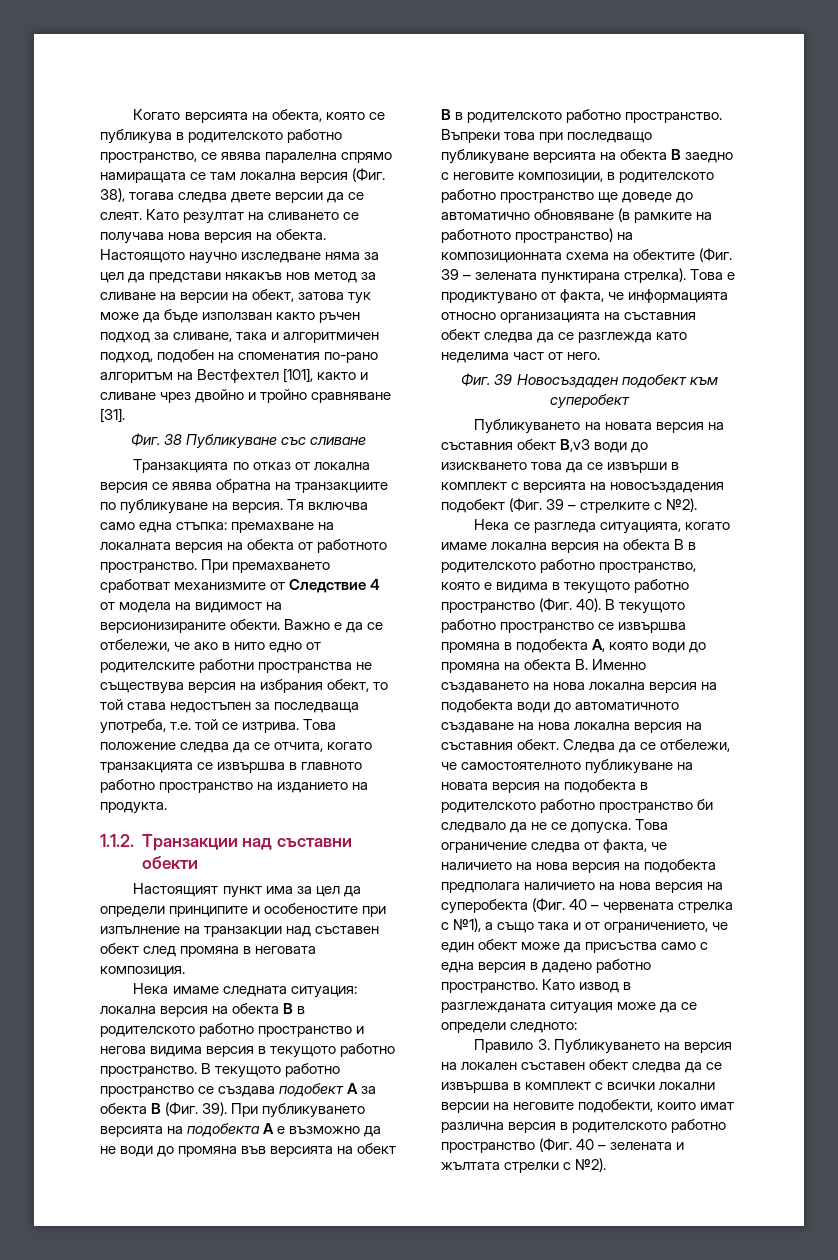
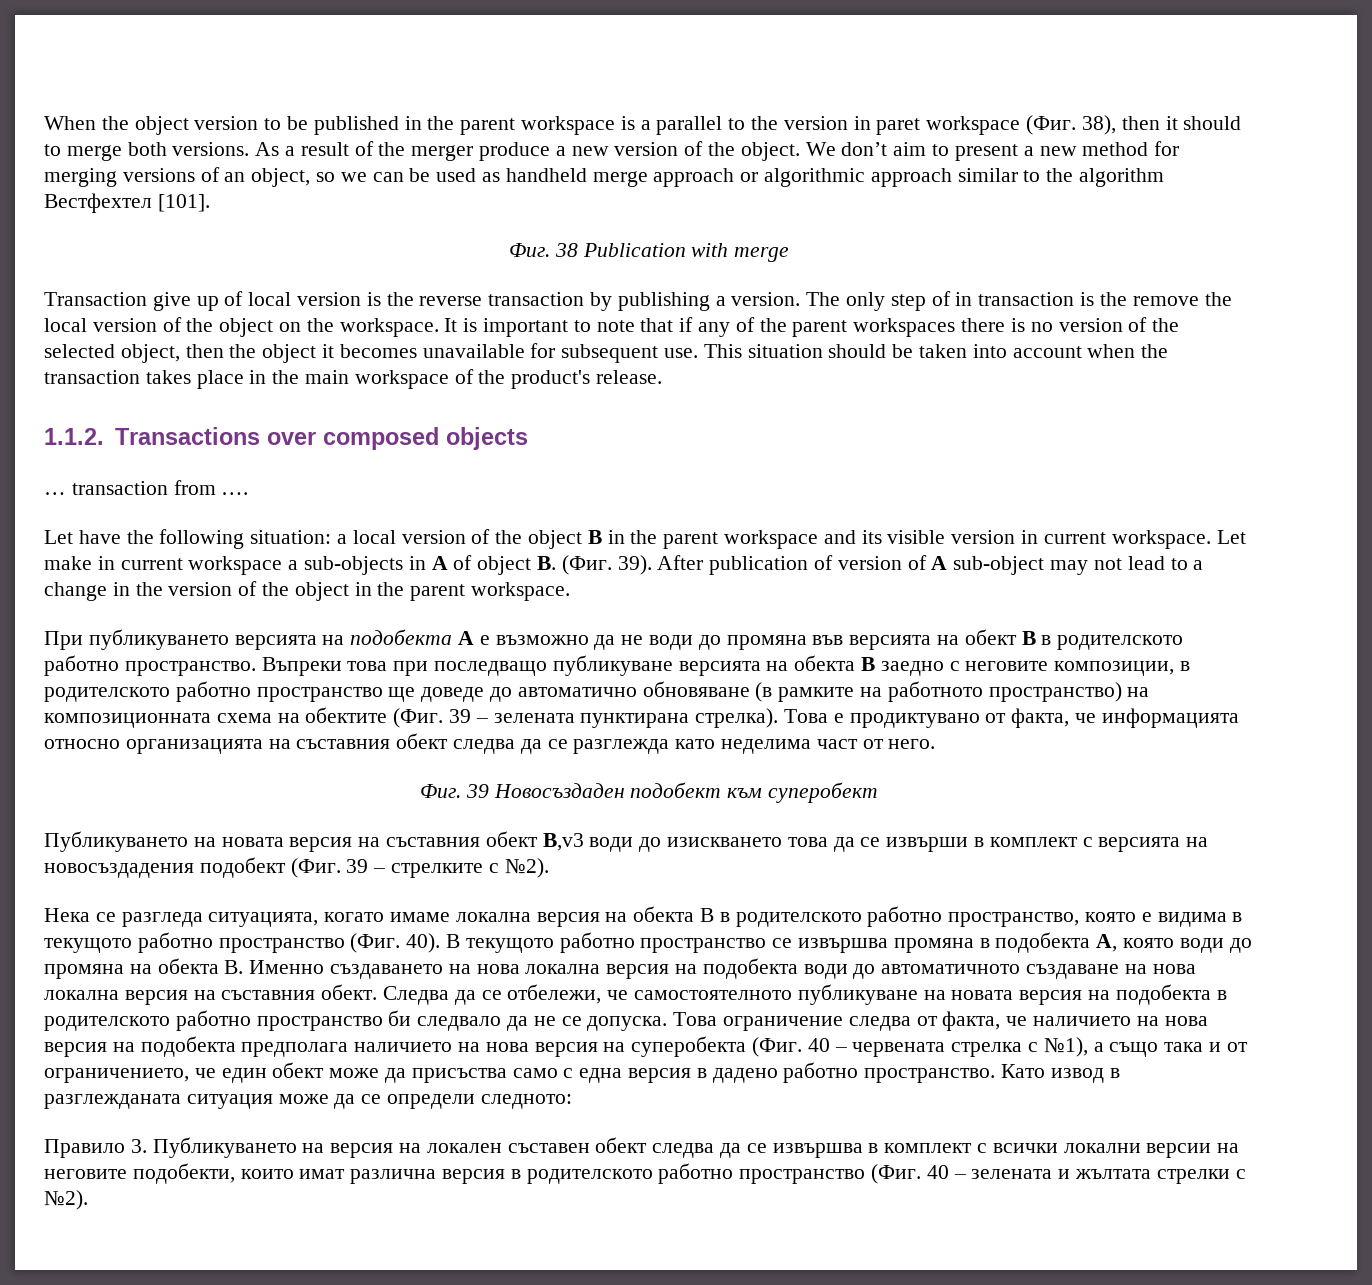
[133,109,385,123] [100,129,343,144] [100,152,393,163] [100,168,386,183] [100,188,365,203] [100,209,360,224] [100,229,327,244] [100,249,380,264] [100,272,377,283] [100,289,372,304] [100,309,361,323] [100,332,380,343] [100,349,379,363] [100,368,369,383] [100,389,392,403] [100,408,125,423] [130,433,367,449] [133,459,370,473] [100,479,389,493] [100,499,369,514] [100,522,335,533] [100,539,388,553] [100,559,331,573] [100,579,381,593] [100,602,283,613] [100,619,384,633] [100,639,322,653] [100,659,373,673] [100,679,389,694] [100,699,360,713] [100,719,337,734] [100,742,373,753] [100,762,363,773] [100,779,369,793] [100,802,167,814] [100,834,352,851] [141,856,198,869] [133,883,361,898] [100,903,387,917] [100,926,380,937] [100,943,317,957] [100,966,185,977] [133,983,357,998] [100,1003,306,1017] [100,1023,365,1037] [100,1043,396,1058] [100,1063,341,1078] [100,1083,377,1097] [100,1102,228,1116] Когато версията на обекта, която се публикува в родителското работно пространство, се явява паралелна спрямо намиращата се там локална версия (Фиг. 38), тогава следва двете версии да се слеят. Като резултат на сливането се получава нова версия на обекта. Настоящото научно изследване няма за цел да представи някакъв нов метод за сливане на версии на обект, затова тук може да бъде използван както ръчен подход за сливане, така и алгоритмичен подход, подобен на споменатия по-рано алгоритъм на Вестфехтел [101], както и сливане чрез двойно и тройно сравняване [31]. // Фиг. 38 Публикуване със сливане // Транзакцията по отказ от локална версия се явява обратна на транзакциите по публикуване на версия. Тя включва само една стъпка: премахване на локалната версия на обекта от работното пространство. При премахването сработват механизмите от Следствие 4 от модела на видимост на версионизираните обекти. Важно е да се отбележи, че ако в нито едно от родителските работни пространства не съществува версия на избрания обект, то той става недостъпен за последваща употреба, т.е. той се изтрива. Това положение следва да се отчита, когато транзакцията се извършва в главното работно пространство на изданието на продукта. // 1.1.2. Транзакции над съставни обекти // Настоящият пункт има за цел да определи принципите и особеностите при изпълнение на транзакции над съставен обект след промяна в неговата композиция. // Нека имаме следната ситуация: локална версия на обекта В в родителското работно пространство и негова видима версия в текущото работно пространство. В текущото работно пространство се създава подобект А за обекта В (Фиг. 39). -> [44,115,1242,135] [44,141,1180,161] [44,167,1165,187] [44,193,210,213] [508,243,790,262] [44,291,1232,311] [44,317,1180,337] [44,343,1169,363] [44,369,663,389] [44,427,528,450] [44,480,249,495] [44,529,1246,549] [44,555,1204,575] [44,581,571,601] When the object version to be published in the parent workspace is a parallel to the version in paret workspace (Фиг. 38), then it should to merge both versions. As a result of the merger produce a new version of the object. We don’t aim to present a new method for merging versions of an object, so we can be used as handheld merge approach or algorithmic approach similar to the algorithm Вестфехтел [101]. // Фиг. 38 Publication with merge // Transaction give up of local version is the reverse transaction by publishing a version. The only step of in transaction is the remove the local version of the object on the workspace. It is important to note that if any of the parent workspaces there is no version of the selected object, then the object it becomes unavailable for subsequent use. This situation should be taken into account when the transaction takes place in the main workspace of the product's release. // 1.1.2. Transactions over composed objects // … transaction from …. // Let have the following situation: a local version of the object B in the parent workspace and its visible version in current workspace. Let make in current workspace a sub-objects in A of object B. (Фиг. 39). After publication of version of A sub-object may not lead to a change in the version of the object in the parent workspace. //

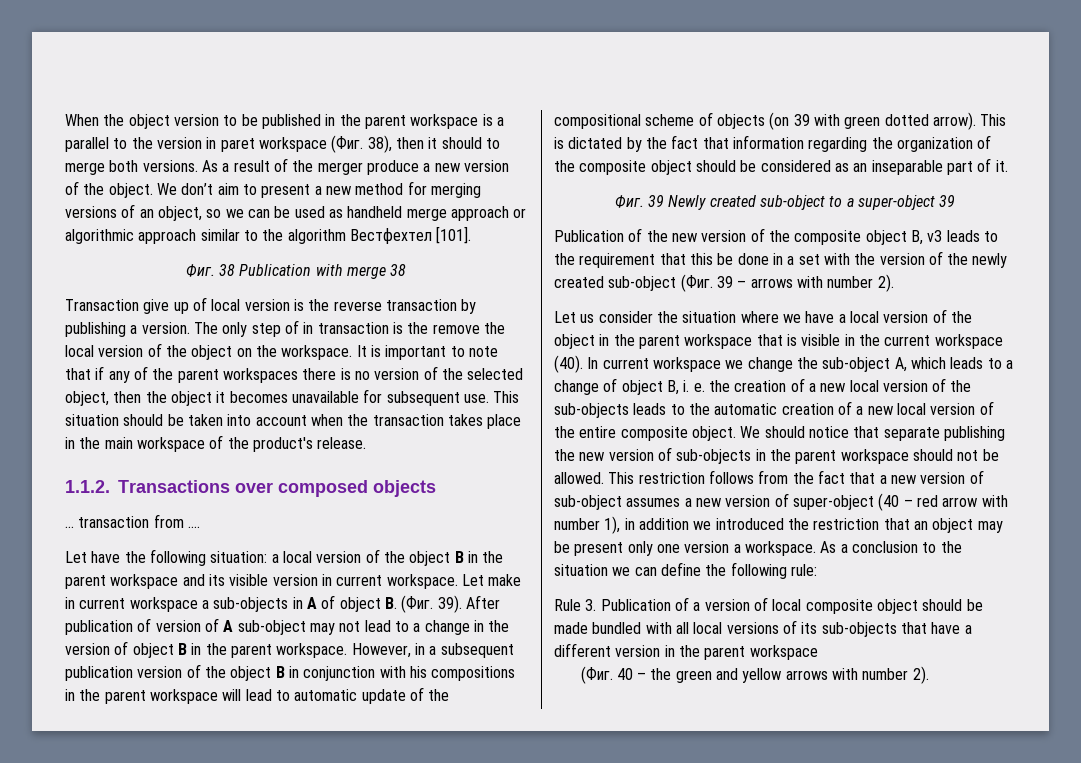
(790, 254) none -> [390,264,407,276] 38
(258, 588) none -> [132,643,514,658] [65,664,516,681] [65,687,450,704] [554,112,1007,130] [554,135,992,152] [554,158,1008,175] [614,195,956,210] [554,228,998,245] [554,251,1008,268] [554,274,894,292] [554,309,947,323] object B in the parent workspace. However, in a subsequent publication version of the object B in conjunction with his compositions in the parent workspace will lead to automatic update of the compositional scheme of objects (on 39 with green dotted arrow). This is dictated by the fact that information regarding the organization of the composite object should be considered as an inseparable part of it. // Фиг. 39 Newly created sub-object to a super-object 39 // Publication of the new version of the composite object B, v3 leads to the requirement that this be done in a set with the version of the newly created sub-object (Фиг. 39 – arrows with number 2). // Let us consider the situation where we have a local version of
[471,582,571,601] [44,629,1184,650] [44,655,1191,676] [44,681,1150,702] [44,707,1239,728] [44,733,936,754] [419,782,879,803] [44,831,1209,852] [44,857,549,878] [44,906,1243,927] [44,932,1252,953] [44,958,1196,979] [44,984,1227,1005] [44,1010,1208,1031] [44,1036,1248,1057] [44,1062,1120,1083] [44,1094,572,1109] [44,1137,1240,1158] [44,1163,1246,1184] [44,1190,88,1210] workspace. // При публикуването версията на подобекта А е възможно да не води до промяна във версията на обект В в родителското работно пространство. Въпреки това при последващо публикуване версията на обекта В заедно с неговите композиции, в родителското работно пространство ще доведе до автоматично обновяване (в рамките на работното пространство) на композиционната схема на обектите (Фиг. 39 – зелената пунктирана стрелка). Това е продиктувано от факта, че информацията относно организацията на съставния обект следва да се разглежда като неделима част от него. // Фиг. 39 Новосъздаден подобект към суперобект // Публикуването на новата версия на съставния обект B,v3 води до изискването това да се извърши в комплект с версията на новосъздадения подобект (Фиг. 39 – стрелките с №2). // Нека се разгледа ситуацията, когато имаме локална версия на обекта В в родителското работно пространство, която е видима в текущото работно пространство (Фиг. 40). В текущото работно пространство се извършва промяна в подобекта А, която води до промяна на обекта В. Именно създаването на нова локална версия на подобекта води до автоматичното създаване на нова локална версия на съставния обект. Следва да се отбележи, че самостоятелното публикуване на новата версия на подобекта в родителското работно пространство би следвало да не се допуска. Това ограничение следва от факта, че наличието на нова версия на подобекта предполага наличието на нова версия на суперобекта (Фиг. 40 – червената стрелка с №1), а също така и от ограничението, че един обект може да присъства само с една версия в дадено работно пространство. Като извод в разглежданата ситуация може да се определи следното: // Правило 3. Публикуването на версия на локален съставен обект следва да се извършва в комплект с всички локални версии на неговите подобекти, които имат различна версия в родителското работно пространство (Фиг. 40 – зелената и жълтата стрелки с №2). -> [684,334,1003,349] [554,355,1013,373] [554,378,972,395] [554,401,994,418] [554,426,1005,441] [554,447,999,464] [554,470,984,484] [554,493,1008,511] [554,516,1003,534] [554,541,962,556] [554,562,817,579] [554,597,983,614] [554,620,972,637] [554,643,818,660] [580,666,929,684] workspace that is visible in the current workspace (40). In current workspace we change the sub-object A, which leads to a change of object B, i. e. the creation of a new local version of the sub-objects leads to the automatic creation of a new local version of the entire composite object. We should notice that separate publishing the new version of sub-objects in the parent workspace should not be allowed. This restriction follows from the fact that a new version of sub-object assumes a new version of super-object (40 – red arrow with number 1), in addition we introduced the restriction that an object may be present only one version a workspace. As a conclusion to the situation we can define the following rule: // Rule 3. Publication of a version of local composite object should be made bundled with all local versions of its sub-objects that have a different version in the parent workspace // (Фиг. 40 – the green and yellow arrows with number 2).

